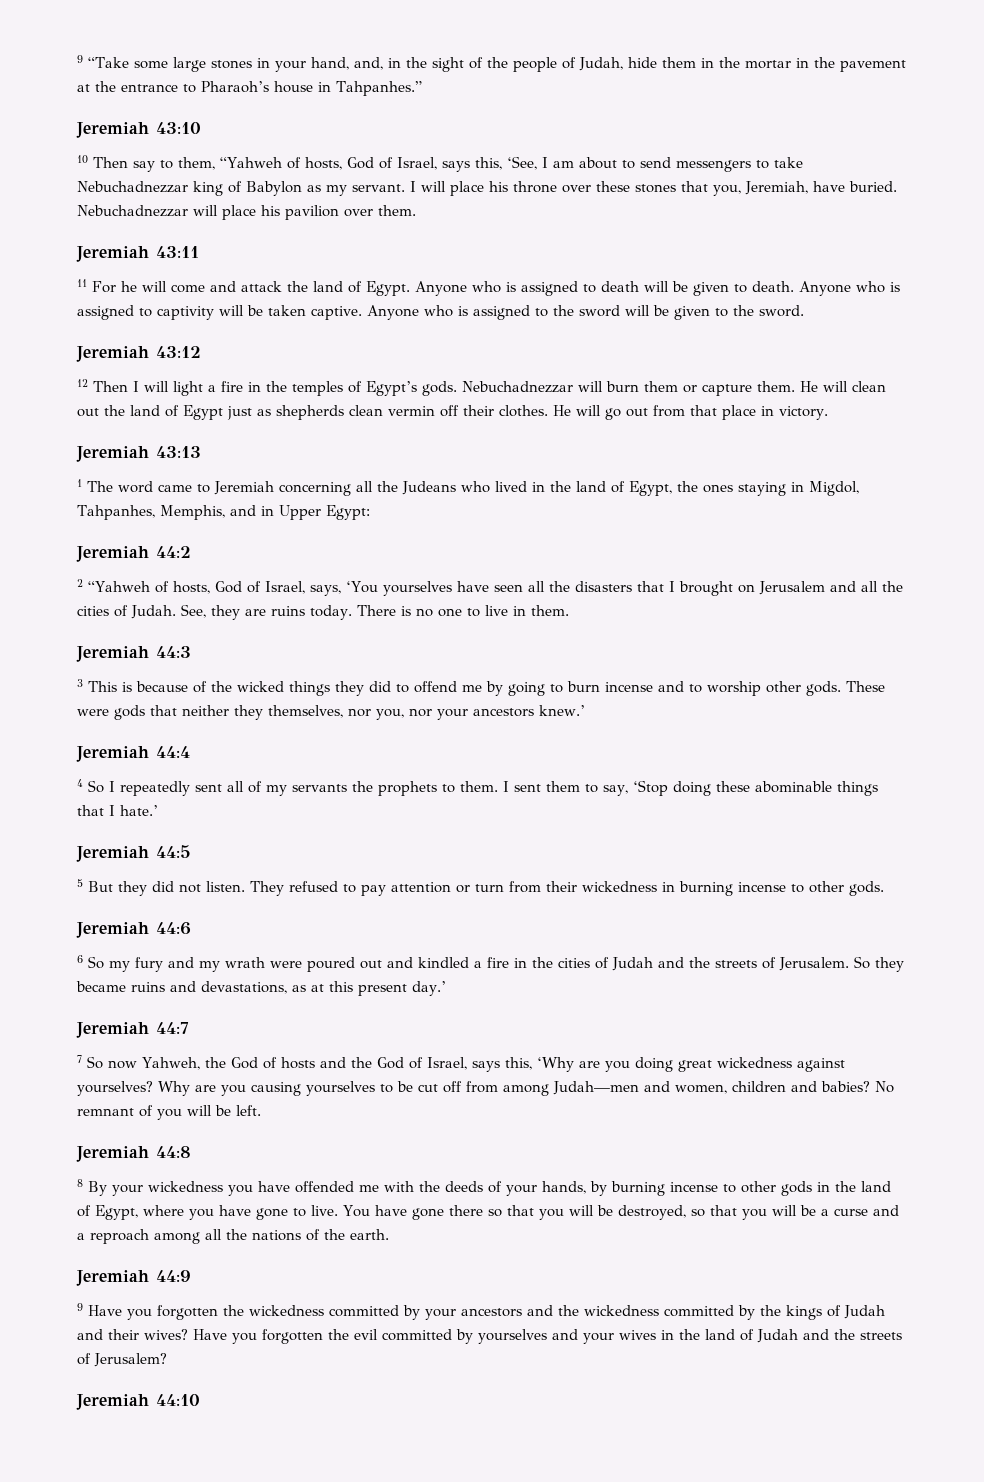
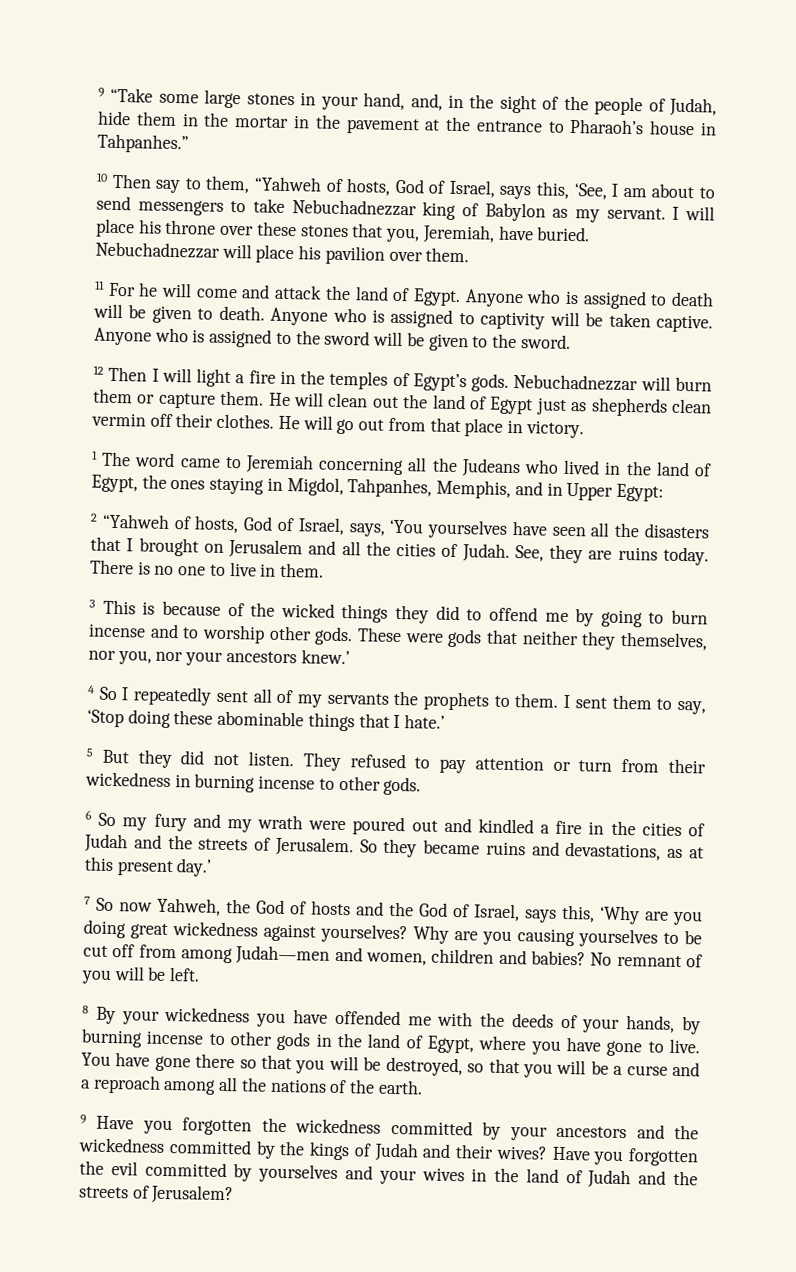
[76,122,201,138] // Jeremiah 43:10 -> (189, 143) none
[76,246,199,262] // Jeremiah 43:11 -> (470, 255) none
[76,346,201,362] // Jeremiah 43:12 -> (571, 341) none
[76,446,201,462] // Jeremiah 43:13 -> (584, 429) none
[76,546,191,562] // Jeremiah 44:2 -> (664, 492) none
[76,646,191,662] // Jeremiah 44:3 -> (325, 570) none
[76,746,190,762] // Jeremiah 44:4 -> (350, 657) none
[76,845,191,862] // Jeremiah 44:5 -> (446, 721) none
[76,922,191,938] // Jeremiah 44:6 -> (422, 786) none
[76,1022,189,1038] // Jeremiah 44:7 -> (213, 867) none
[76,1146,191,1162] // Jeremiah 44:8 -> (201, 974) none
[76,1270,191,1286] // Jeremiah 44:9 -> (423, 1087) none
[76,1394,200,1410] // Jeremiah 44:10 -> (235, 1194) none

